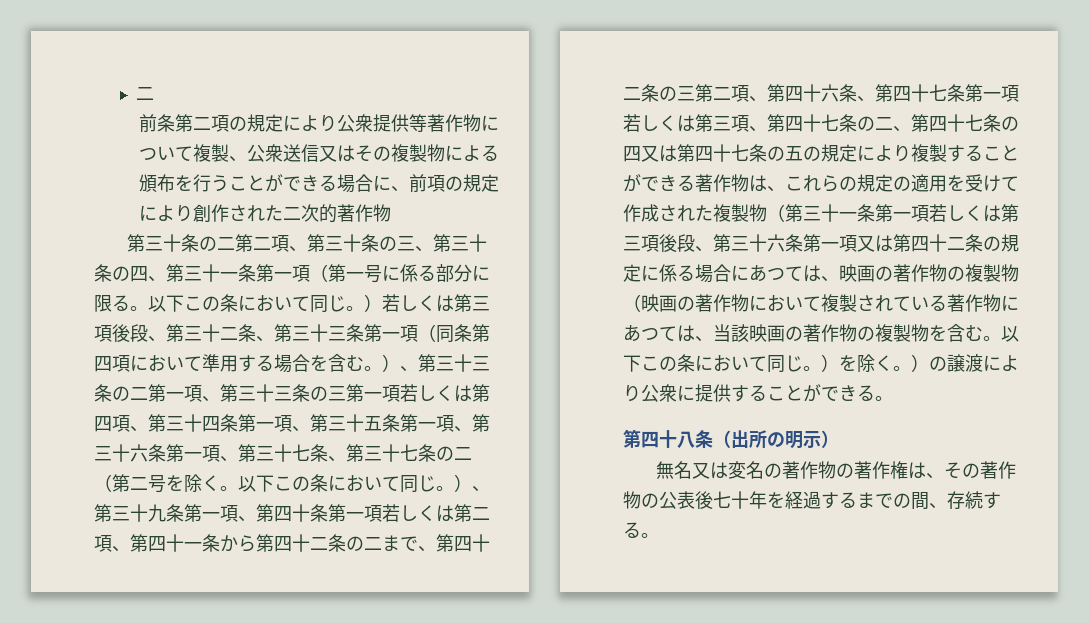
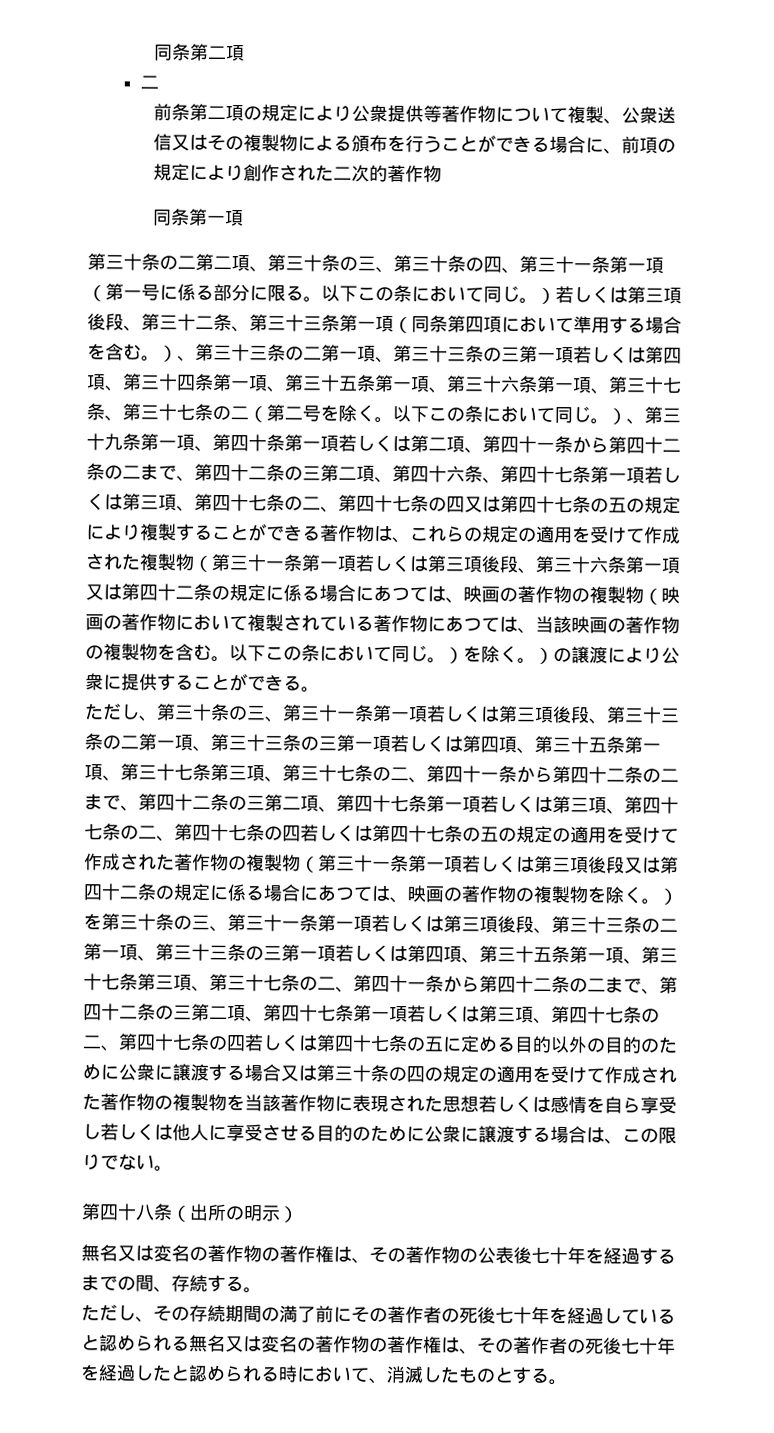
(136, 93) none -> [153,43,245,62] 同条第二項 //
(391, 213) none -> [151,208,244,227] // 同条第一項
(893, 398) none -> [84,703,680,725] [84,733,661,754] [84,763,679,784] [84,793,679,815] [84,823,679,844] [84,853,679,874] [83,883,678,905] [83,913,678,935] [83,943,678,965] [83,973,678,995] [83,1003,660,1025] [82,1033,678,1054] [82,1063,677,1084] [82,1093,677,1114] [82,1123,677,1145] [82,1153,173,1172] // ただし、第三十条の三、第三十一条第一項若しくは第三項後段、第三十三条の二第一項、第三十三条の三第一項若しくは第四項、第三十五条第一項、第三十七条第三項、第三十七条の二、第四十一条から第四十二条の二まで、第四十二条の三第二項、第四十七条第一項若しくは第三項、第四十七条の二、第四十七条の四若しくは第四十七条の五の規定の適用を受けて作成された著作物の複製物（第三十一条第一項若しくは第三項後段又は第四十二条の規定に係る場合にあつては、映画の著作物の複製物を除く。）を第三十条の三、第三十一条第一項若しくは第三項後段、第三十三条の二第一項、第三十三条の三第一項若しくは第四項、第三十五条第一項、第三十七条第三項、第三十七条の二、第四十一条から第四十二条の二まで、第四十二条の三第二項、第四十七条第一項若しくは第三項、第四十七条の二、第四十七条の四若しくは第四十七条の五に定める目的以外の目的のために公衆に譲渡する場合又は第三十条の四の規定の適用を受けて作成された著作物の複製物を当該著作物に表現された思想若しくは感情を自ら享受し若しくは他人に享受させる目的のために公衆に譲渡する場合は、この限りでない。
(659, 535) none -> [81,1304,676,1325] [81,1334,676,1355] [80,1364,567,1386] // ただし、その存続期間の満了前にその著作者の死後七十年を経過していると認められる無名又は変名の著作物の著作権は、その著作者の死後七十年を経過したと認められる時において、消滅したものとする。

